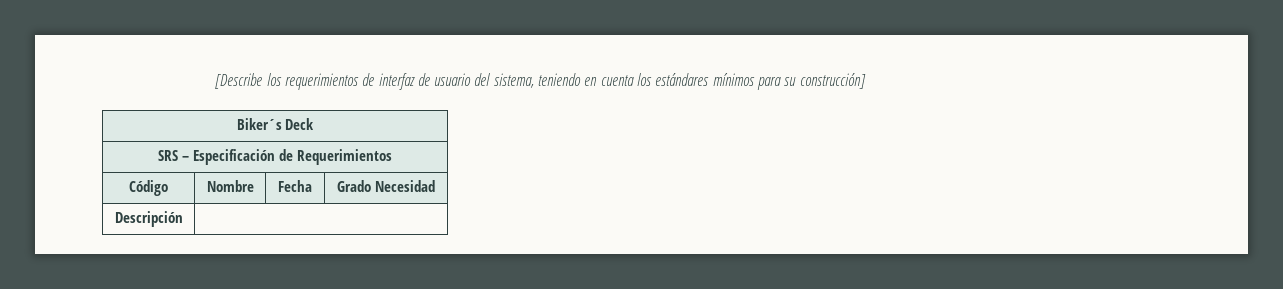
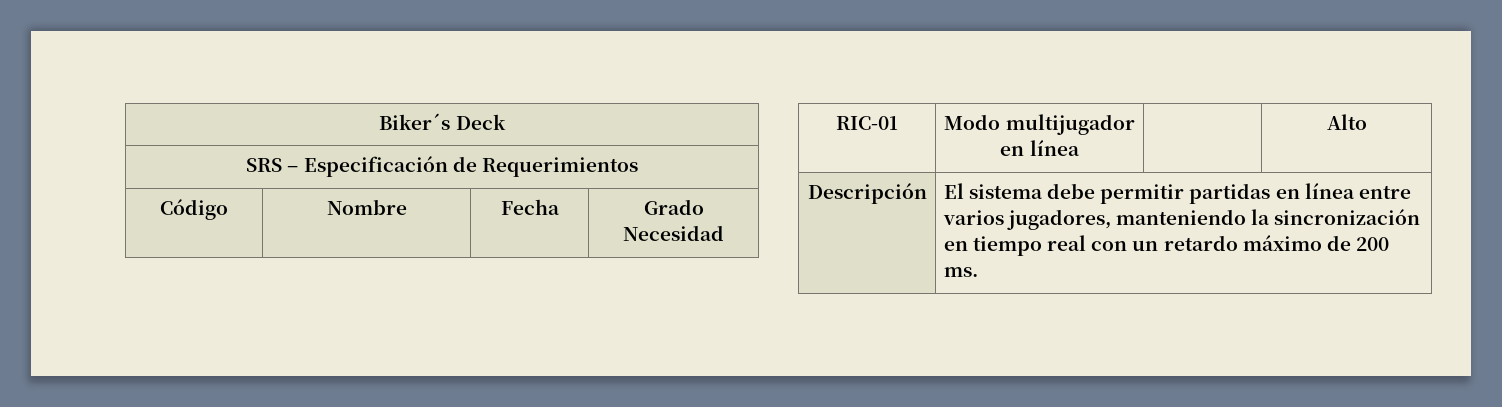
[215,73,866,90] [Describe los requerimientos de interfaz de usuario del sistema, teniendo en cuenta los estándares mínimos para su construcción] // -> (379, 121) none
[114,211,183,227] Descripción | -> [836,116,898,130] [944,114,1135,135] [1000,140,1080,156] [1326,114,1367,130] [807,183,927,204] [943,183,1411,204] [942,209,1421,230] [943,235,1389,256] [943,267,978,277] RIC-01 | Modo multijugador en línea | | Alto // Descripción | El sistema debe permitir partidas en línea entre varios jugadores, manteniendo la sincronización en tiempo real con un retardo máximo de 200 ms.

